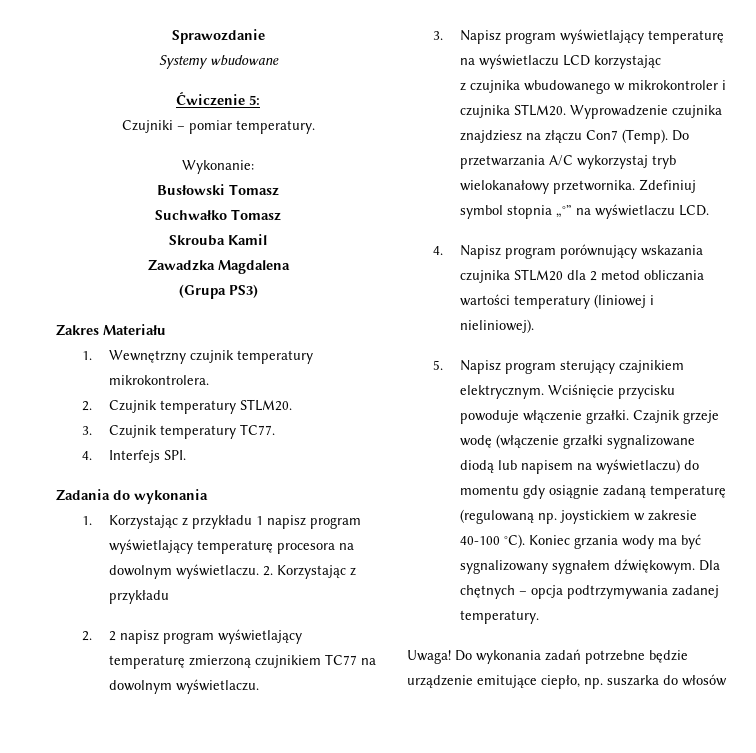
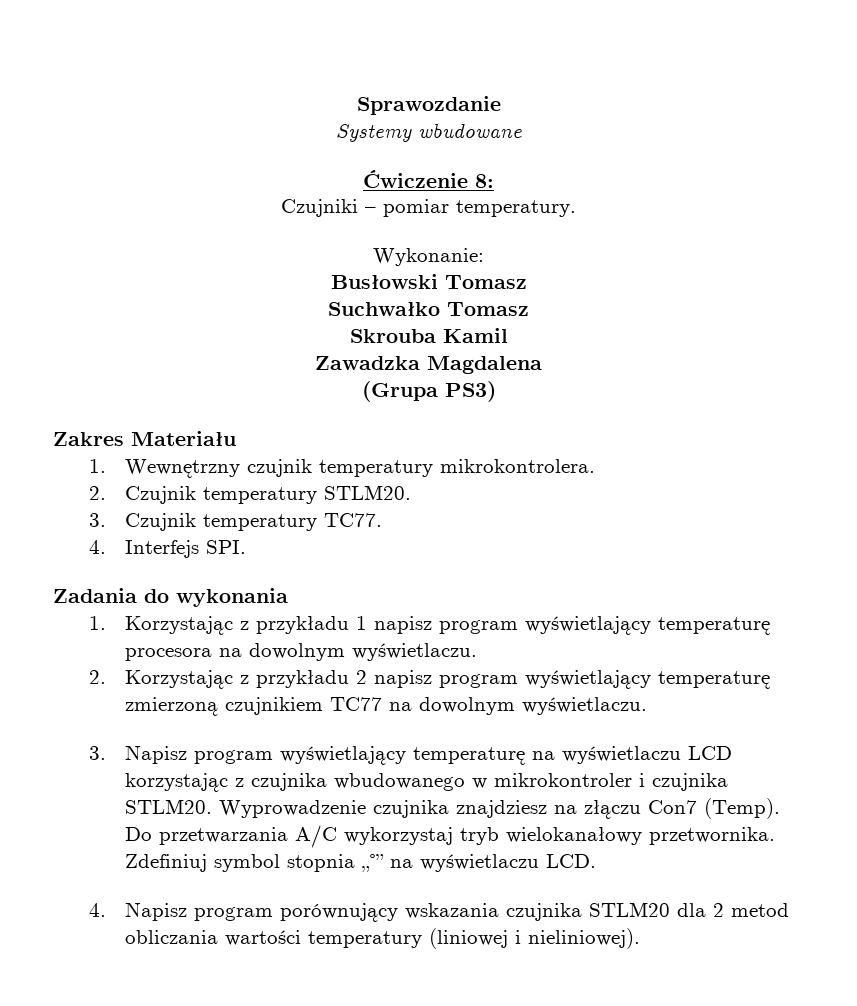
[249,95,260,105] 5: -> [475,174,494,188] 8:
(259, 571) none -> (478, 652) //
[82,631,93,641] // 2. -> (350, 679) none
(661, 62) // -> (229, 782) none
[433,360,684,374] [459,384,675,399] [459,410,719,424] [459,434,695,449] [459,459,699,474] [459,485,726,499] [459,509,697,524] [459,534,701,549] [459,559,720,574] [459,585,719,599] [459,610,539,624] [407,649,688,664] [407,674,727,689] // 5. Napisz program sterujący czajnikiem elektrycznym. Wciśnięcie przycisku powoduje włączenie grzałki. Czajnik grzeje wodę (włączenie grzałki sygnalizowane diodą lub napisem na wyświetlaczu) do momentu gdy osiągnie zadaną temperaturę (regulowaną np. joystickiem w zakresie 40-100 °C). Koniec grzania wody ma być sygnalizowany sygnałem dźwiękowym. Dla chętnych – opcja podtrzymywania zadanej temperatury. // Uwaga! Do wykonania zadań potrzebne będzie urządzenie emitujące ciepło, np. suszarka do włosów -> (641, 938) none

